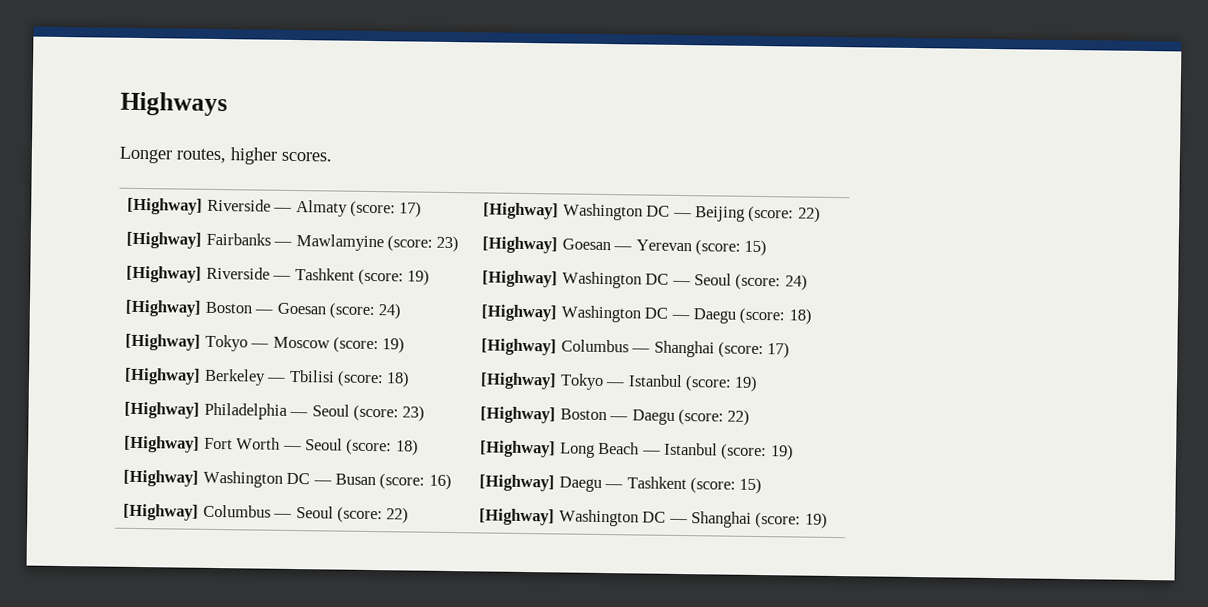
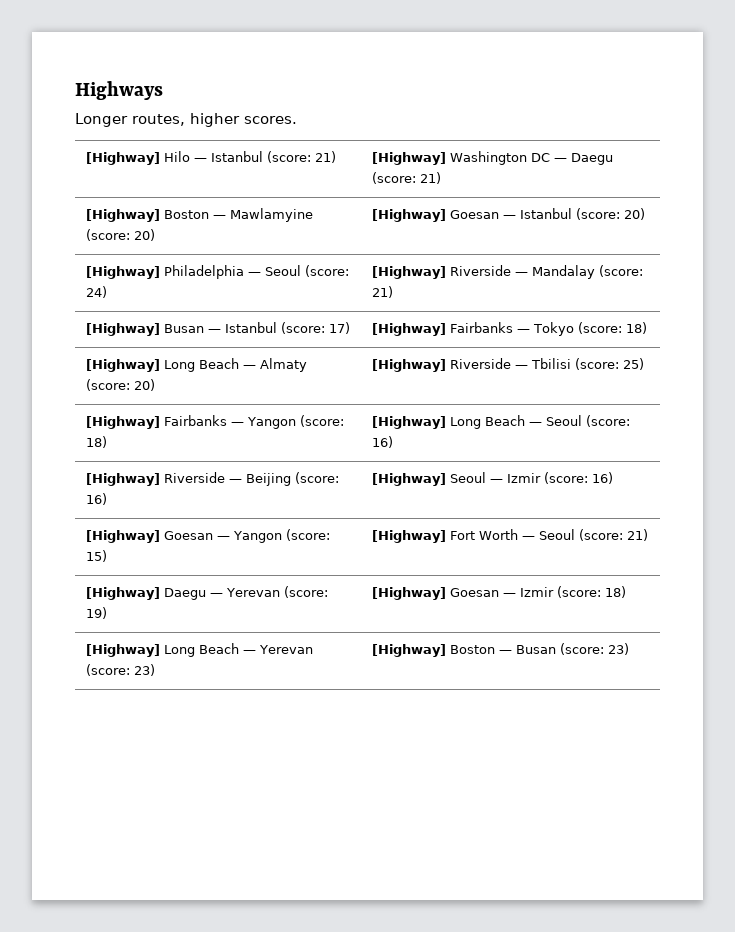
[206,198,423,218] [483,202,821,223] [126,231,460,253] [482,236,768,257] [126,265,431,286] [482,270,808,291] [125,299,402,320] Riverside — Almaty (score: 17) | [Highway] Washington DC — Beijing (score: 22) // [Highway] Fairbanks — Mawlamyine (score: 23) | [Highway] Goesan — Yerevan (score: 15) // [Highway] Riverside — Tashkent (score: 19) | [Highway] Washington DC — Seoul (score: 24) // [Highway] Boston — Goesan (score: 24) -> [163,151,336,163] Hilo — Istanbul (score: 21)
[788,308,812,325] [125,333,406,354] [481,338,791,359] [124,367,411,388] [480,372,759,392] 18) // [Highway] Tokyo — Moscow (score: 19) | [Highway] Columbus — Shanghai (score: 17) // [Highway] Berkeley — Tbilisi (score: 18) | [Highway] Tokyo — Istanbul (score: 19) -> [419,172,441,184] [85,208,313,222] [85,229,155,241] [371,208,645,222] 21) // [Highway] Boston — Mawlamyine (score: 20) | [Highway] Goesan — Istanbul (score: 20)
[402,405,426,422] [480,406,751,426] [124,435,343,453] 23) | [Highway] Boston — Daegu (score: 22) // [Highway] Fort Worth — Seoul -> [85,286,107,298] [371,265,643,279] [371,286,393,298] [85,322,350,336] [371,322,647,336] [85,358,307,372] [85,379,155,391] [371,358,644,372] [85,415,296,429] 24) | [Highway] Riverside — Mandalay (score: 21) // [Highway] Busan — Istanbul (score: 17) | [Highway] Fairbanks — Tokyo (score: 18) // [Highway] Long Beach — Almaty (score: 20) | [Highway] Riverside — Tbilisi (score: 25) // [Highway] Fairbanks — Yangon
[663,442,794,461] [123,469,452,491] [479,474,763,495] [123,503,410,524] [479,508,828,529] Istanbul (score: 19) // [Highway] Washington DC — Busan (score: 16) | [Highway] Daegu — Tashkent (score: 15) // [Highway] Columbus — Seoul (score: 22) | [Highway] Washington DC — Shanghai (score: 19) -> [545,415,630,427] [371,436,393,448] [85,472,339,486] [85,493,107,505] [371,472,613,486] [85,529,330,543] [85,550,107,562] [371,529,648,543] [85,586,328,600] [85,607,107,619] [371,586,626,600] [85,643,313,657] [85,664,155,676] [371,643,629,657] Seoul (score: 16) // [Highway] Riverside — Beijing (score: 16) | [Highway] Seoul — Izmir (score: 16) // [Highway] Goesan — Yangon (score: 15) | [Highway] Fort Worth — Seoul (score: 21) // [Highway] Daegu — Yerevan (score: 19) | [Highway] Goesan — Izmir (score: 18) // [Highway] Long Beach — Yerevan (score: 23) | [Highway] Boston — Busan (score: 23)

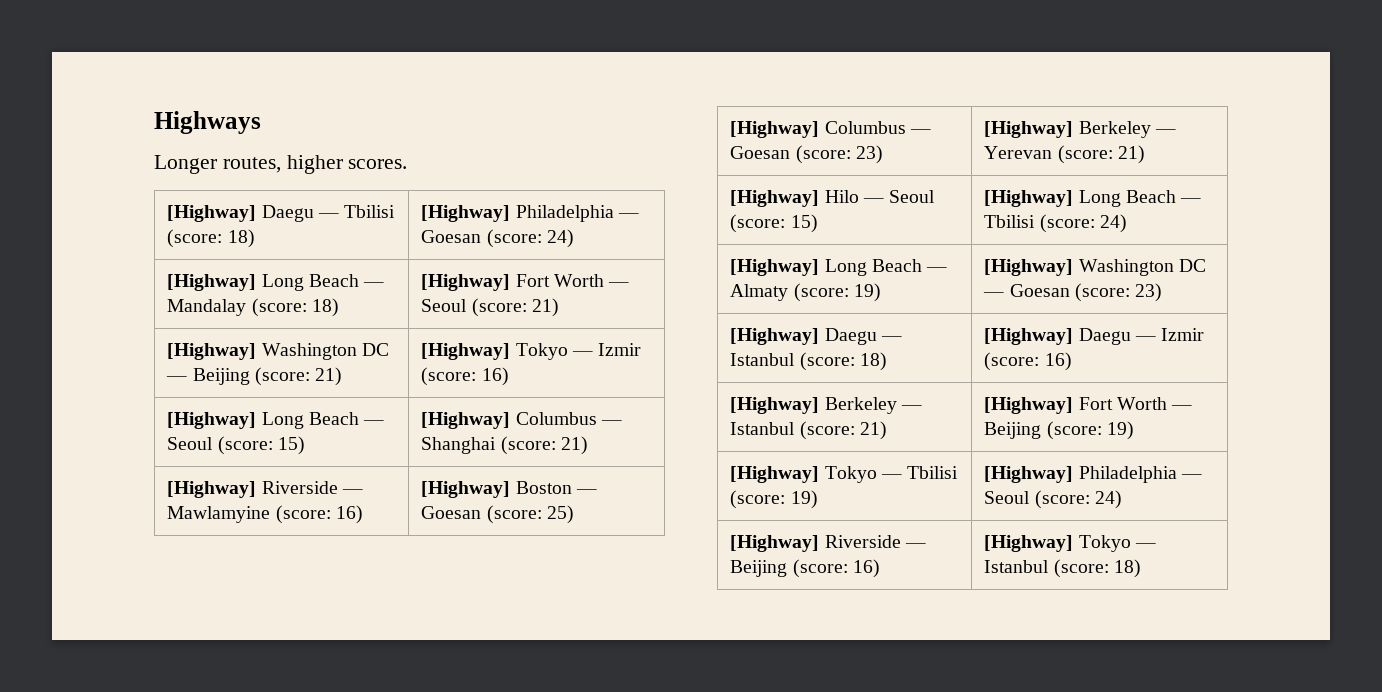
[163,151,336,163] [371,151,613,165] [371,172,441,184] [85,208,313,222] [85,229,155,241] [371,208,645,222] [85,265,349,279] [85,286,107,298] [371,265,643,279] [371,286,393,298] [85,322,350,336] [371,322,647,336] [85,358,307,372] [85,379,155,391] [371,358,644,372] [85,415,344,429] [85,436,107,448] [371,415,630,429] [371,436,393,448] [85,472,339,486] [85,493,107,505] [371,472,613,486] [85,529,330,543] [85,550,107,562] Hilo — Istanbul (score: 21) | [Highway] Washington DC — Daegu (score: 21) // [Highway] Boston — Mawlamyine (score: 20) | [Highway] Goesan — Istanbul (score: 20) // [Highway] Philadelphia — Seoul (score: 24) | [Highway] Riverside — Mandalay (score: 21) // [Highway] Busan — Istanbul (score: 17) | [Highway] Fairbanks — Tokyo (score: 18) // [Highway] Long Beach — Almaty (score: 20) | [Highway] Riverside — Tbilisi (score: 25) // [Highway] Fairbanks — Yangon (score: 18) | [Highway] Long Beach — Seoul (score: 16) // [Highway] Riverside — Beijing (score: 16) | [Highway] Seoul — Izmir (score: 16) // [Highway] Goesan — Yangon (score: 15) -> [261,205,396,222] [167,229,255,248] [421,205,639,222] [421,229,574,248] [167,274,385,291] [167,298,339,317] Daegu — Tbilisi (score: 18) | [Highway] Philadelphia — Goesan (score: 24) // [Highway] Long Beach — Mandalay (score: 18)
[163,586,328,600] [85,607,107,619] [371,586,626,600] [85,643,313,657] [85,664,155,676] [371,643,629,657] Daegu — Yerevan (score: 19) | [Highway] Goesan — Izmir (score: 18) // [Highway] Long Beach — Yerevan (score: 23) | [Highway] Boston — Busan (score: 23) -> [261,343,389,360] [166,367,343,386] [421,343,642,360] [421,367,509,386] [167,412,385,429] [167,436,305,455] [421,412,622,429] [421,436,588,455] [167,481,363,498] [167,505,363,524] [421,481,597,498] [421,505,574,524] [730,121,931,138] [730,145,883,164] [984,121,1176,138] [984,145,1145,164] [730,190,936,207] [730,214,818,233] [984,190,1202,207] [984,214,1127,233] [730,259,948,276] [730,283,881,302] [984,259,1206,276] [983,283,1163,302] [730,328,902,345] [730,352,887,371] [984,328,1205,345] [984,352,1072,371] [730,397,922,414] [730,421,887,440] [984,397,1193,414] [984,421,1134,440] [730,466,959,483] [730,490,818,509] [984,466,1202,483] [984,490,1122,509] [730,535,926,552] [730,559,880,578] [984,535,1156,552] [984,559,1141,578] Washington DC — Beijing (score: 21) | [Highway] Tokyo — Izmir (score: 16) // [Highway] Long Beach — Seoul (score: 15) | [Highway] Columbus — Shanghai (score: 21) // [Highway] Riverside — Mawlamyine (score: 16) | [Highway] Boston — Goesan (score: 25) // [Highway] Columbus — Goesan (score: 23) | [Highway] Berkeley — Yerevan (score: 21) // [Highway] Hilo — Seoul (score: 15) | [Highway] Long Beach — Tbilisi (score: 24) // [Highway] Long Beach — Almaty (score: 19) | [Highway] Washington DC — Goesan (score: 23) // [Highway] Daegu — Istanbul (score: 18) | [Highway] Daegu — Izmir (score: 16) // [Highway] Berkeley — Istanbul (score: 21) | [Highway] Fort Worth — Beijing (score: 19) // [Highway] Tokyo — Tbilisi (score: 19) | [Highway] Philadelphia — Seoul (score: 24) // [Highway] Riverside — Beijing (score: 16) | [Highway] Tokyo — Istanbul (score: 18)

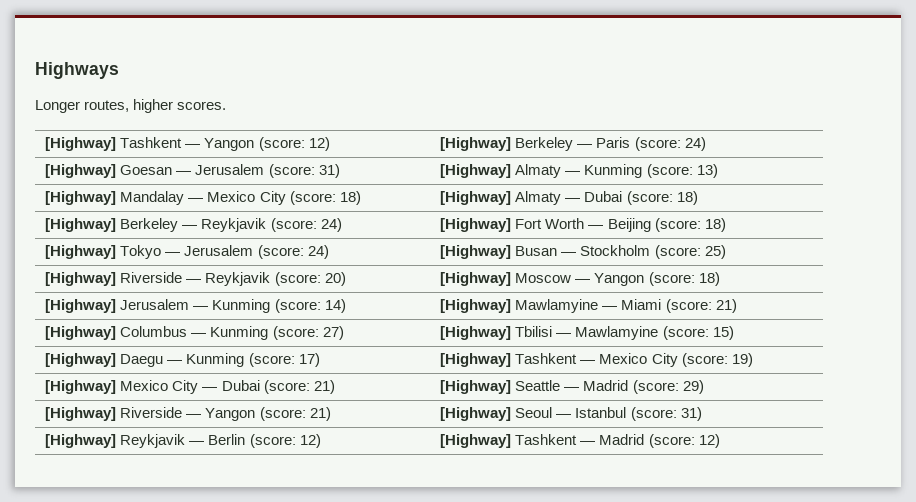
[261,205,396,222] [167,229,255,248] [421,205,639,222] [421,229,574,248] [167,274,385,291] [167,298,339,317] [421,274,630,291] [421,298,559,317] [167,343,389,360] [166,367,343,386] [421,343,642,360] [421,367,509,386] [167,412,385,429] [167,436,305,455] [421,412,622,429] [421,436,588,455] [167,481,363,498] [167,505,363,524] [421,481,597,498] [421,505,574,524] [730,121,931,138] [730,145,883,164] [984,121,1176,138] [984,145,1145,164] [730,190,936,207] [730,214,818,233] [984,190,1202,207] [984,214,1127,233] [730,259,948,276] [730,283,881,302] [984,259,1206,276] [983,283,1163,302] [730,328,902,345] [730,352,887,371] [984,328,1205,345] [984,352,1072,371] [730,397,922,414] [730,421,887,440] Daegu — Tbilisi (score: 18) | [Highway] Philadelphia — Goesan (score: 24) // [Highway] Long Beach — Mandalay (score: 18) | [Highway] Fort Worth — Seoul (score: 21) // [Highway] Washington DC — Beijing (score: 21) | [Highway] Tokyo — Izmir (score: 16) // [Highway] Long Beach — Seoul (score: 15) | [Highway] Columbus — Shanghai (score: 21) // [Highway] Riverside — Mawlamyine (score: 16) | [Highway] Boston — Goesan (score: 25) // [Highway] Columbus — Goesan (score: 23) | [Highway] Berkeley — Yerevan (score: 21) // [Highway] Hilo — Seoul (score: 15) | [Highway] Long Beach — Tbilisi (score: 24) // [Highway] Long Beach — Almaty (score: 19) | [Highway] Washington DC — Goesan (score: 23) // [Highway] Daegu — Istanbul (score: 18) | [Highway] Daegu — Izmir (score: 16) // [Highway] Berkeley — Istanbul (score: 21) -> [120,137,330,151] [440,137,706,151] [45,164,340,178] [440,164,718,178] [45,191,361,205] [440,191,698,205] [45,218,342,232] Tashkent — Yangon (score: 12) | [Highway] Berkeley — Paris (score: 24) // [Highway] Goesan — Jerusalem (score: 31) | [Highway] Almaty — Kunming (score: 13) // [Highway] Mandalay — Mexico City (score: 18) | [Highway] Almaty — Dubai (score: 18) // [Highway] Berkeley — Reykjavik (score: 24)
[1106,421,1134,440] [730,466,959,483] [730,490,818,509] [984,466,1202,483] [984,490,1122,509] [730,535,926,552] [730,559,880,578] [984,535,1156,552] [984,559,1141,578] 19) // [Highway] Tokyo — Tbilisi (score: 19) | [Highway] Philadelphia — Seoul (score: 24) // [Highway] Riverside — Beijing (score: 16) | [Highway] Tokyo — Istanbul (score: 18) -> [704,218,726,232] [45,245,329,259] [440,245,726,259] [45,272,346,286] [440,272,720,286] [45,299,346,313] [440,299,737,313] [45,326,344,340] [440,326,734,340] [45,353,320,367] [440,353,753,367] [45,380,335,394] [440,380,704,394] [45,407,331,421] [440,407,702,421] [45,434,321,448] [440,434,720,448] 18) // [Highway] Tokyo — Jerusalem (score: 24) | [Highway] Busan — Stockholm (score: 25) // [Highway] Riverside — Reykjavik (score: 20) | [Highway] Moscow — Yangon (score: 18) // [Highway] Jerusalem — Kunming (score: 14) | [Highway] Mawlamyine — Miami (score: 21) // [Highway] Columbus — Kunming (score: 27) | [Highway] Tbilisi — Mawlamyine (score: 15) // [Highway] Daegu — Kunming (score: 17) | [Highway] Tashkent — Mexico City (score: 19) // [Highway] Mexico City — Dubai (score: 21) | [Highway] Seattle — Madrid (score: 29) // [Highway] Riverside — Yangon (score: 21) | [Highway] Seoul — Istanbul (score: 31) // [Highway] Reykjavik — Berlin (score: 12) | [Highway] Tashkent — Madrid (score: 12)

